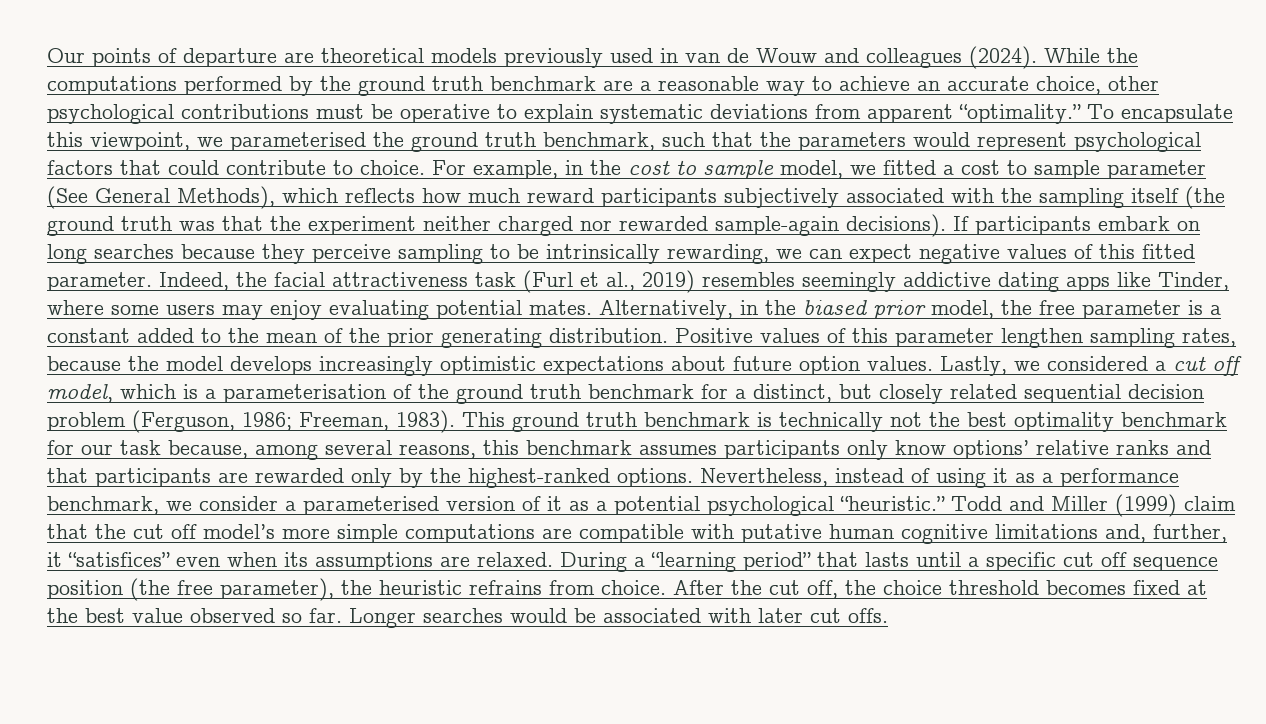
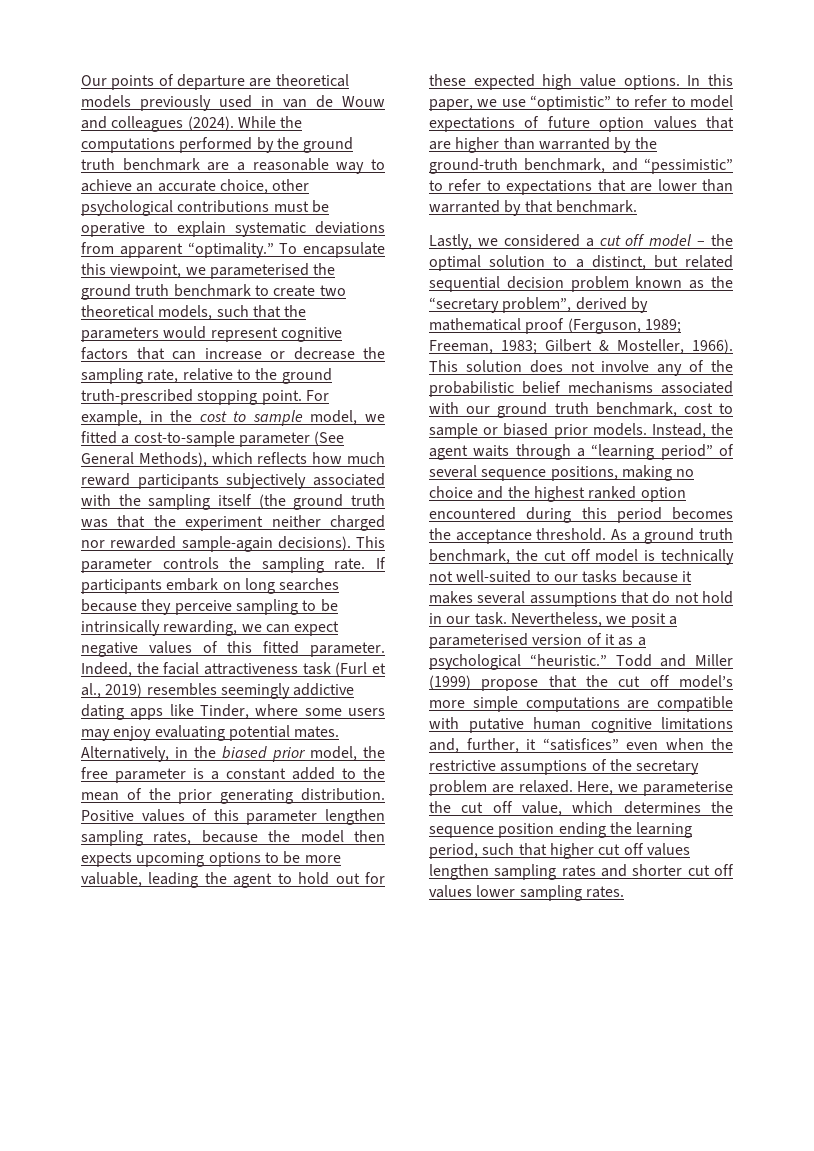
[543,132,655,151] benchmark, -> [173,284,346,297] [81,305,213,320] benchmark to create two theoretical models,
[1074,132,1201,152] psychological -> [280,327,342,342] cognitive
[168,160,425,175] could contribute to choice. -> [172,347,385,360] [81,368,332,384] [81,389,302,405] can increase or decrease the sampling rate, relative to the ground truth-prescribed stopping point.
[961,160,1100,179] cost to sample -> [133,431,235,447] cost-to-sample
(946, 225) none -> [356,536,385,548] [81,557,366,573] This parameter controls the sampling rate.
[230,356,933,376] develops increasingly optimistic expectations about future option values. -> [354,830,385,842] [81,851,341,867] [81,872,385,888] [429,74,733,90] [429,95,733,111] [429,116,734,132] [429,137,657,153] [429,158,733,174] [429,179,733,195] [429,200,637,216] then expects upcoming options to be more valuable, leading the agent to hold out for these expected high value options. In this paper, we use “optimistic” to refer to model expectations of future option values that are higher than warranted by the ground-truth benchmark, and “pessimistic” to refer to expectations that are lower than warranted by that benchmark. //
[47,384,728,404] model, which is a parameterisation of the ground truth benchmark for -> [649,234,733,247] [429,255,568,271] model – the optimal solution to
[879,384,943,404] closely -> (678, 261) none
[132,410,1227,433] [47,440,1211,460] [47,468,1179,488] [47,496,278,515] (Ferguson, 1986; Freeman, 1983). This ground truth benchmark is technically not the best optimality benchmark for our task because, among several reasons, this benchmark assumes participants only know options’ relative ranks and that participants are rewarded only by the highest-ranked options. Nevertheless, instead of using it as a performance benchmark, we consider -> [635,276,733,289] [429,297,648,313] [429,318,681,334] [429,339,733,354] [429,360,733,376] [429,381,733,397] [429,402,733,418] [429,423,733,439] [429,444,734,460] [429,465,695,481] [429,486,686,502] [429,507,733,523] [429,528,733,544] [429,549,734,565] [429,570,692,583] [429,591,733,607] [429,612,666,628] known as the “secretary problem”, derived by mathematical proof (Ferguson, 1989; Freeman, 1983; Gilbert & Mosteller, 1966). This solution does not involve any of the probabilistic belief mechanisms associated with our ground truth benchmark, cost to sample or biased prior models. Instead, the agent waits through a “learning period” of several sequence positions, making no choice and the highest ranked option encountered during this period becomes the acceptance threshold. As a ground truth benchmark, the cut off model is technically not well-suited to our tasks because it makes several assumptions that do not hold in our task. Nevertheless, we posit
[614,496,700,515] potential -> (646, 641) none
[1184,496,1236,511] claim -> [481,679,539,691] propose
[284,552,1218,572] [47,578,1207,601] [47,608,888,628] its assumptions are relaxed. During a “learning period” that lasts until a specific cut off sequence position (the free parameter), the heuristic refrains from choice. After the cut off, the choice threshold becomes fixed at the best value observed so far. Longer searches would be associated with later cut offs. -> [711,738,733,750] [429,759,700,775] [429,780,733,796] [429,801,733,816] [429,822,693,838] [429,843,690,859] [429,864,734,880] [429,885,624,901] the restrictive assumptions of the secretary problem are relaxed. Here, we parameterise the cut off value, which determines the sequence position ending the learning period, such that higher cut off values lengthen sampling rates and shorter cut off values lower sampling rates.

